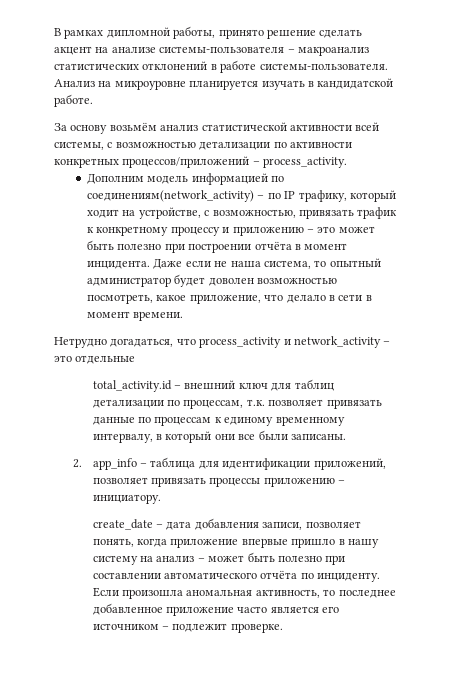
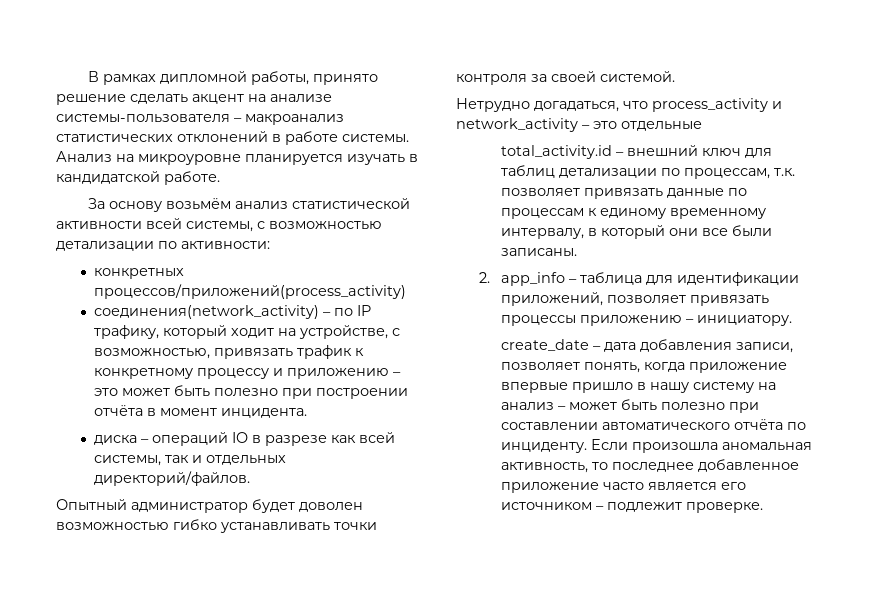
[259,63,388,70] системы-пользователя. -> [342,134,409,143] системы.
[289,141,352,148] [54,156,348,168] [87,173,285,185] [87,190,255,202] активности конкретных процессов/приложений – process_activity. // Дополним модель информацией по соединениям(network_activity) -> [181,241,270,249] [94,268,185,279] [94,284,407,299] [94,305,320,319] активности: // конкретных процессов/приложений(process_activity) // соединения(network_activity)
[153,258,381,269] [87,274,338,287] [87,294,372,304] [87,311,184,321] Даже если не наша система, то опытный администратор будет доволен возможностью посмотреть, какое приложение, что делало в сети в момент времени. -> [94,432,396,446] [94,455,287,466] [94,471,251,486] [56,499,363,513] [56,519,377,533] [456,71,675,85] // диска – операций IO в разрезе как всей системы, так и отдельных директорий/файлов. // Опытный администратор будет доволен возможностью гибко устанавливать точки контроля за своей системой.

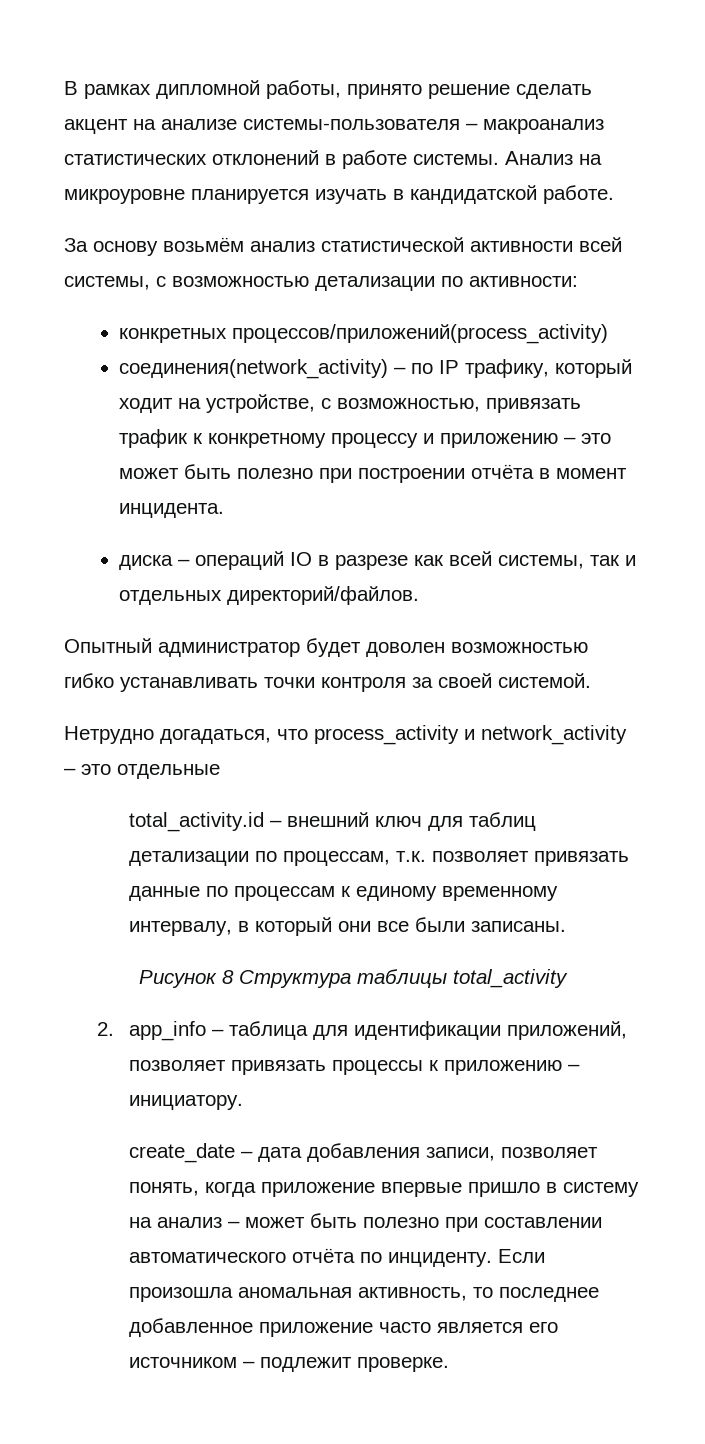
(578, 252) none -> [139,969,568,988] // Рисунок 8 Структура таблицы total_activity
(577, 320) none -> [429,1060,440,1071] к
[650,382,690,393] нашу -> (558, 1187) none

